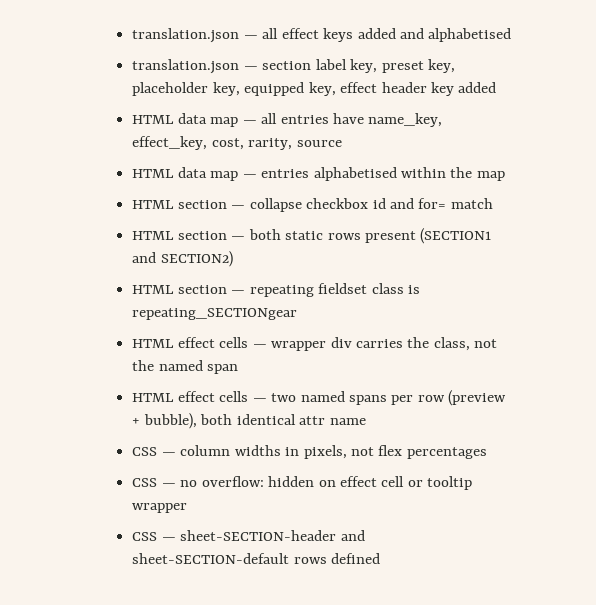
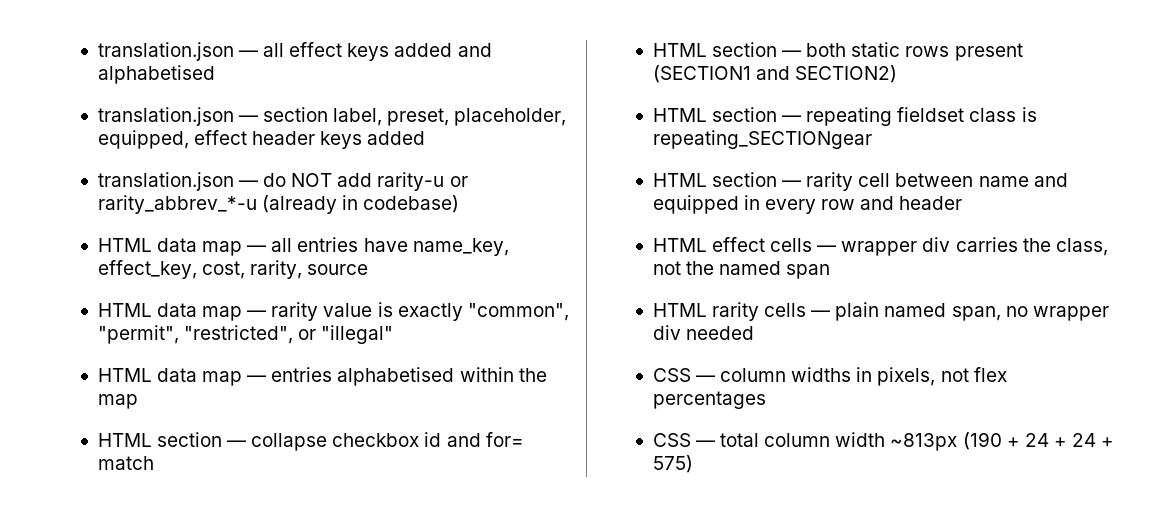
[315,59,455,73] [132,82,336,96] label key, preset key, placeholder key, equipped key, -> [333,108,567,126] [97,130,189,149] label, preset, placeholder, equipped,
[430,82,497,96] key added -> [320,131,426,149] [97,172,468,191] [97,195,460,214] keys added // translation.json — do NOT add rarity-u or rarity_abbrev_*-u (already in codebase)
(342, 143) none -> [97,302,569,321] [97,325,394,344] // HTML data map — rarity value is exactly "common", "permit", "restricted", or "illegal"
(298, 314) none -> [652,172,1068,191] [652,195,963,214] // HTML section — rarity cell between name and equipped in every row and header
[177,390,507,406] [132,413,366,429] effect cells — two named spans per row (preview + bubble), both identical attr name -> [711,302,1109,321] [652,325,754,340] rarity cells — plain named span, no wrapper div needed
[180,476,473,490] [132,503,188,513] [132,530,365,541] [132,553,381,564] no overflow: hidden on effect cell or tooltip wrapper // CSS — sheet-SECTION-header and sheet-SECTION-default rows defined -> [719,432,1115,451] [652,455,693,473] total column width ~813px (190 + 24 + 24 + 575)

